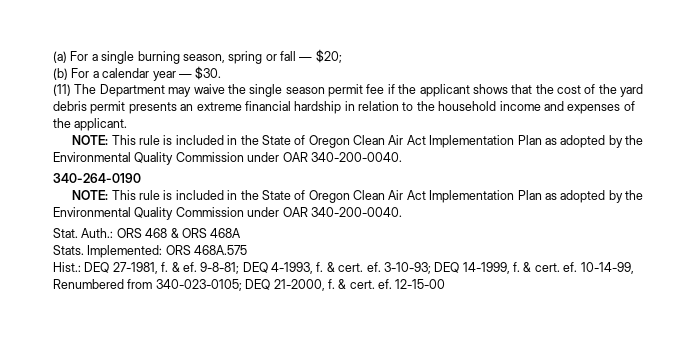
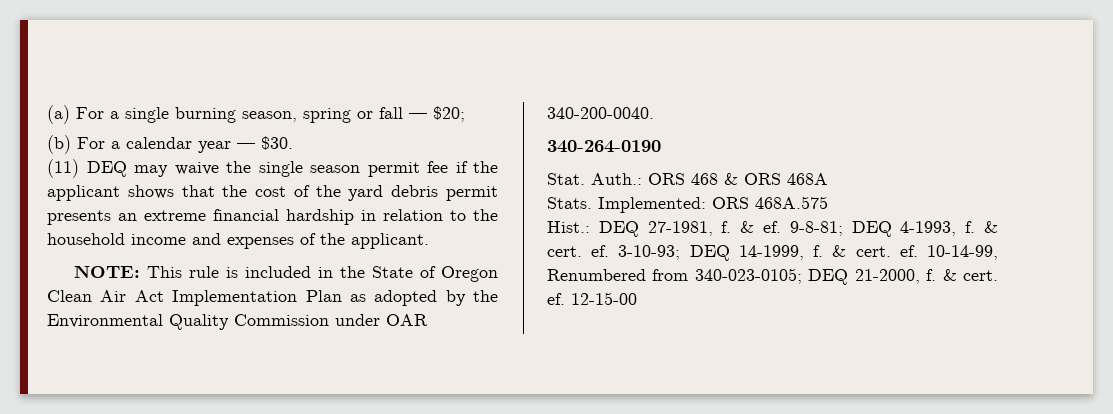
[74,84,165,97] The Department -> [86,161,127,177] DEQ
[72,190,644,203] [53,207,402,220] // NOTE: This rule is included in the State of Oregon Clean Air Act Implementation Plan as adopted by the Environmental Quality Commission under OAR 340-200-0040. -> (661, 146) none

